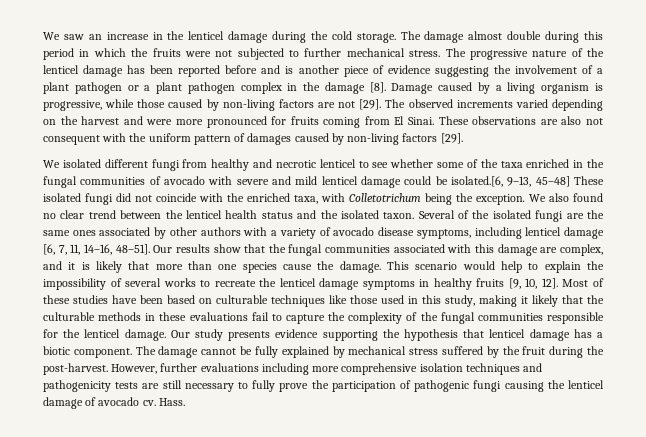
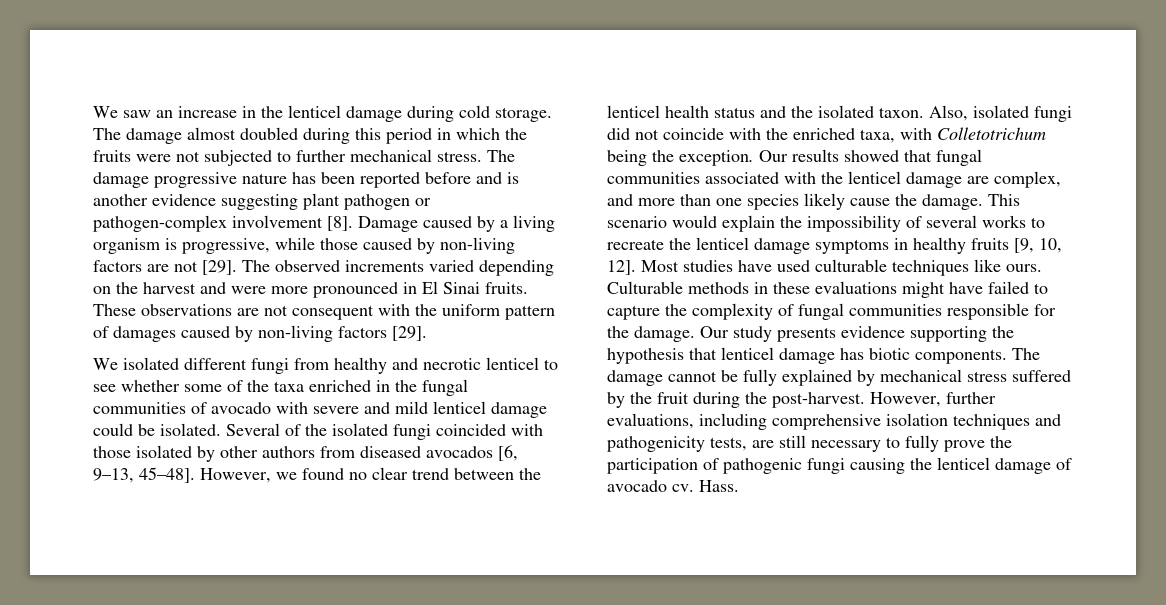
[310,31,328,40] the -> (454, 114) none
[507,31,542,40] double -> [240,127,298,140] doubled
(466, 52) none -> [93,172,149,188] damage
[571,48,604,57] [43,65,124,77] of the lenticel damage -> (287, 178) none
[343,65,603,77] [43,82,365,94] piece of evidence suggesting the involvement of a plant pathogen or a plant pathogen complex in the damage -> [152,193,431,210] [93,215,323,232] evidence suggesting plant pathogen or pathogen-complex involvement
[271,116,435,128] for fruits coming from El Sinai. -> [403,281,528,294] in El Sinai fruits.
[561,116,582,125] also -> (259, 312) none
[450,176,604,187] isolated.[6, 9–13, 45–48] These -> [160,423,543,440] [93,445,518,462] [93,467,541,483] [607,105,968,121] isolated. Several of the isolated fungi coincided with those isolated by other authors from diseased avocados [6, 9–13, 45–48]. However, we found no clear trend between the lenticel health status and the isolated taxon. Also,
[529,193,603,202] [43,210,605,222] [43,227,604,239] [43,244,286,255] We also found no clear trend between the lenticel health status and the isolated taxon. Several of the isolated fungi are the same ones associated by other authors with a variety of avocado disease symptoms, including lenticel damage [6, 7, 11, 14–16, 48–51]. Our results show that the -> [759,149,932,162] Our results showed that
[475,244,495,253] this -> [821,171,901,184] the lenticel
[68,261,150,273] it is likely that -> (633, 200) none
(277, 267) none -> [804,193,845,210] likely
[500,261,539,273] help to -> (717, 221) none
[592,278,604,287] [43,295,604,307] [43,312,95,321] of these studies have been based on culturable techniques like those used in this study, making it likely that the culturable -> [683,259,1042,276] [607,281,683,294] studies have used culturable techniques like ours. Culturable
[251,312,269,321] fail -> [902,281,1029,298] might have failed
[420,312,438,321] the -> (794, 310) none
[84,329,121,338] lenticel -> (629, 332) none
[597,332,603,338] [43,346,132,358] a biotic component. -> [869,348,1007,364] biotic components.
[200,363,340,375] evaluations including more -> [607,413,767,430] evaluations, including
[115,382,139,389] tests -> [710,437,747,451] tests,

